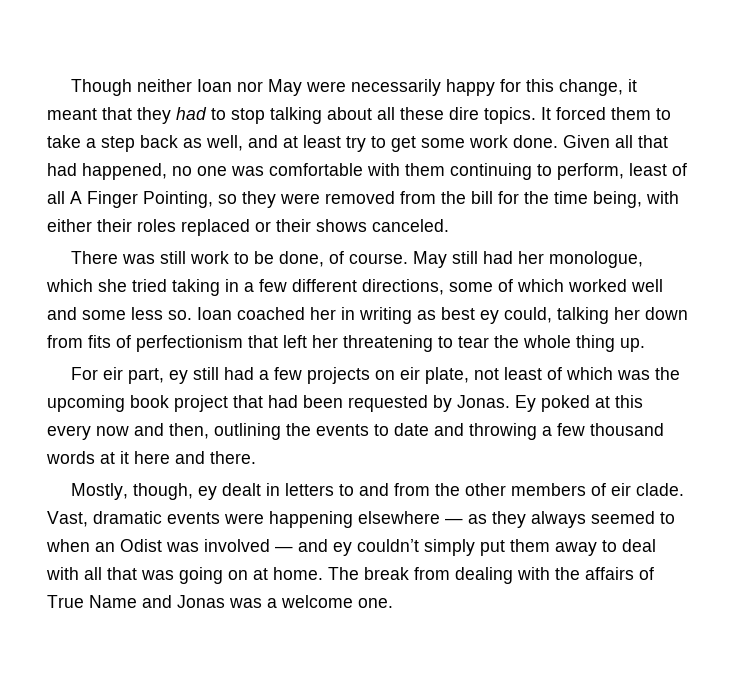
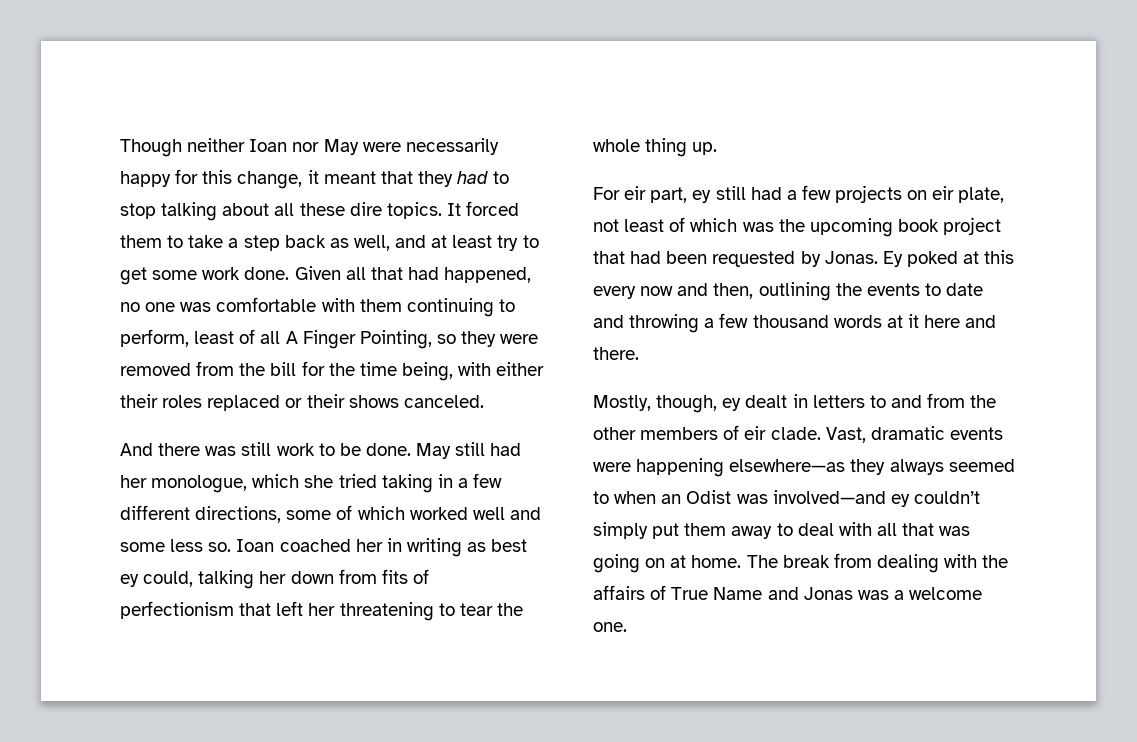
[71,251,119,264] There -> [120,443,201,456] And there
[279,251,409,267] done, of course. -> [365,443,411,456] done.
[358,511,487,524] elsewhere — as -> [729,459,846,472] elsewhere—as
[204,539,328,552] involved — and -> [772,490,886,504] involved—and

